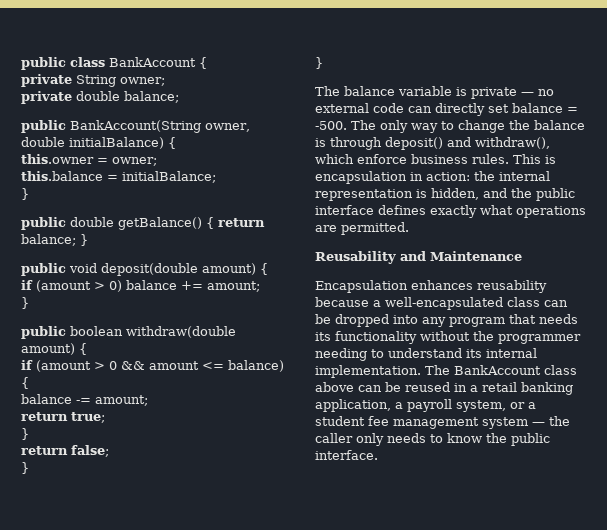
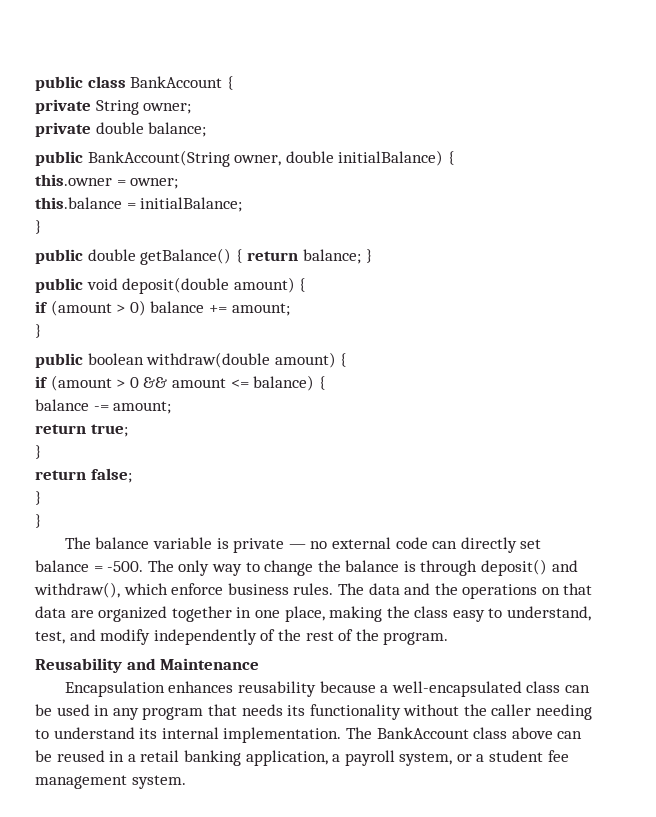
[513,154,556,164] [315,171,550,184] [315,188,575,201] [315,205,586,218] [315,222,409,235] This is encapsulation in action: the internal representation is hidden, and the public interface defines exactly what operations are permitted. -> [337,583,593,599] [35,606,592,622] [35,629,449,645] The data and the operations on that data are organized together in one place, making the class easy to understand, test, and modify independently of the rest of the program.
[335,314,418,327] dropped into -> [56,704,110,716] used in
[498,334,581,344] programmer -> [491,704,532,716] caller
[482,416,570,429] [315,433,550,446] [315,450,378,460] system — the caller only needs to know the public interface. -> [131,775,186,789] system.

